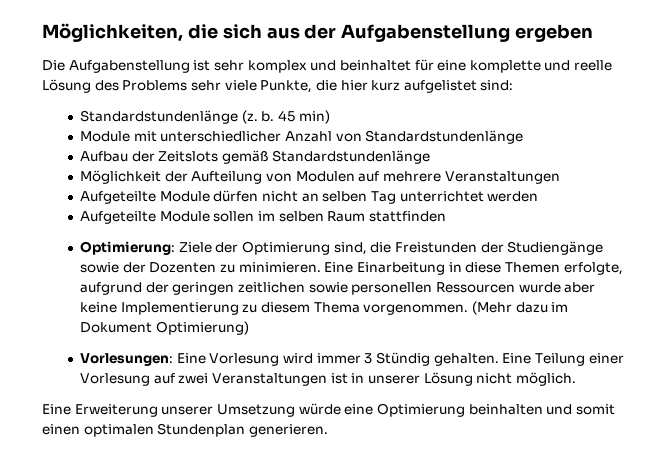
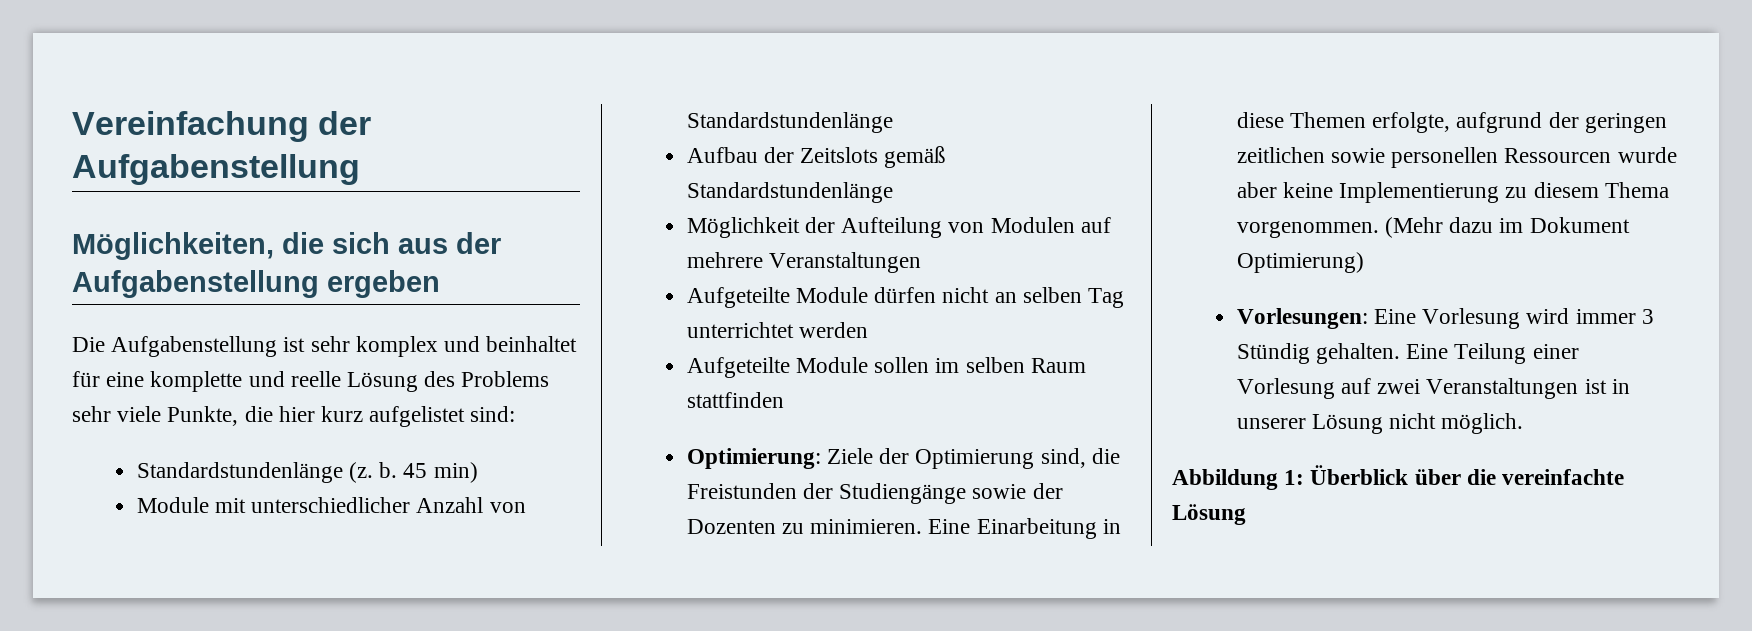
(42, 32) none -> [72,111,372,142] [72,154,360,185] Vereinfachung der Aufgabenstellung //
[42,403,615,417] [42,423,328,437] Eine Erweiterung unserer Umsetzung würde eine Optimierung beinhalten und somit einen optimalen Stundenplan generieren. -> [1172,465,1625,490] [1172,504,1246,525] Abbildung 1: Überblick über die vereinfachte Lösung

